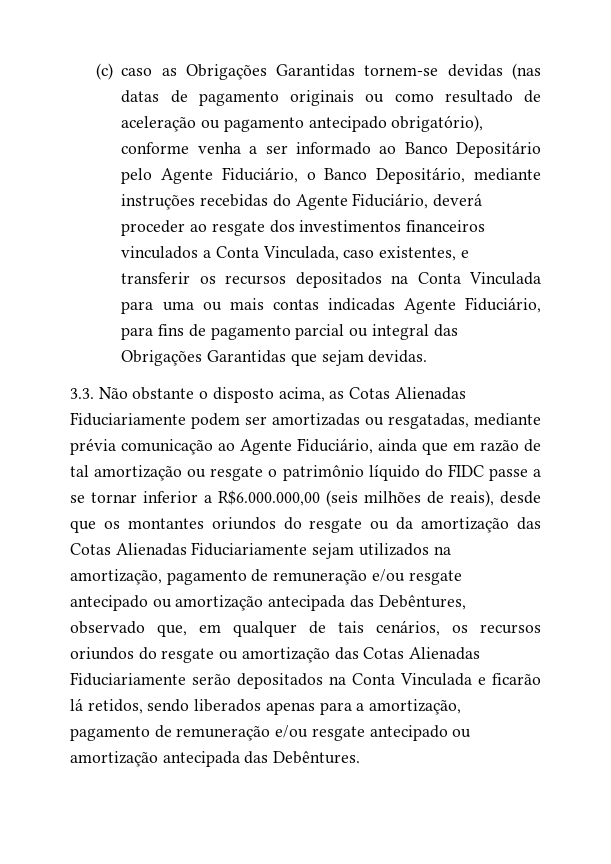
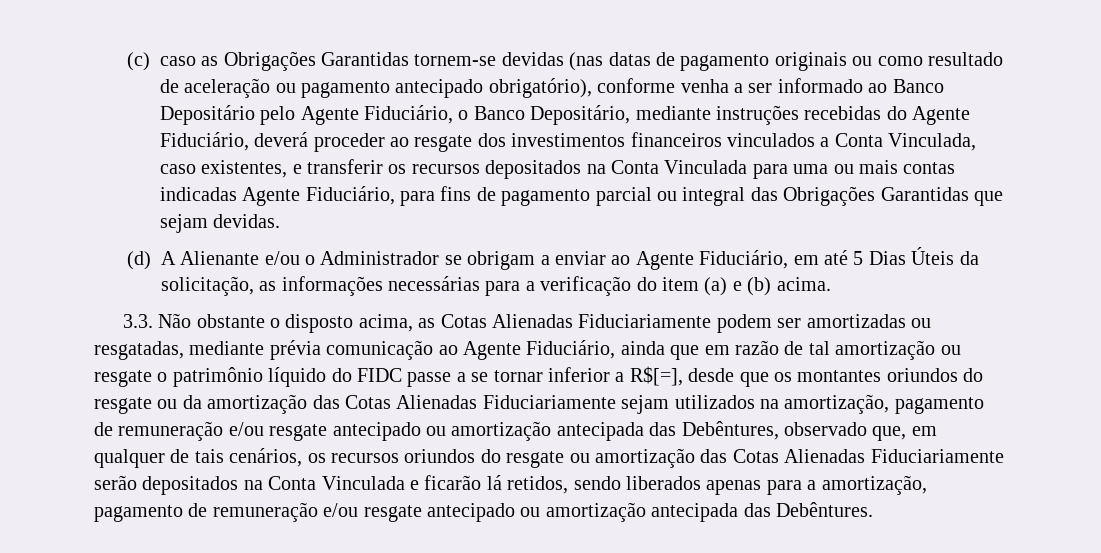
(428, 356) none -> [126,247,979,270] [160,276,831,296] // (d) A Alienante e/ou o Administrador se obrigam a enviar ao Agente Fiduciário, em até 5 Dias Úteis da solicitação, as informações necessárias para a verificação do item (a) e (b) acima.
[218,490,494,507] R$6.000.000,00 (seis milhões de reais), -> [629,366,683,386] R$[=],

